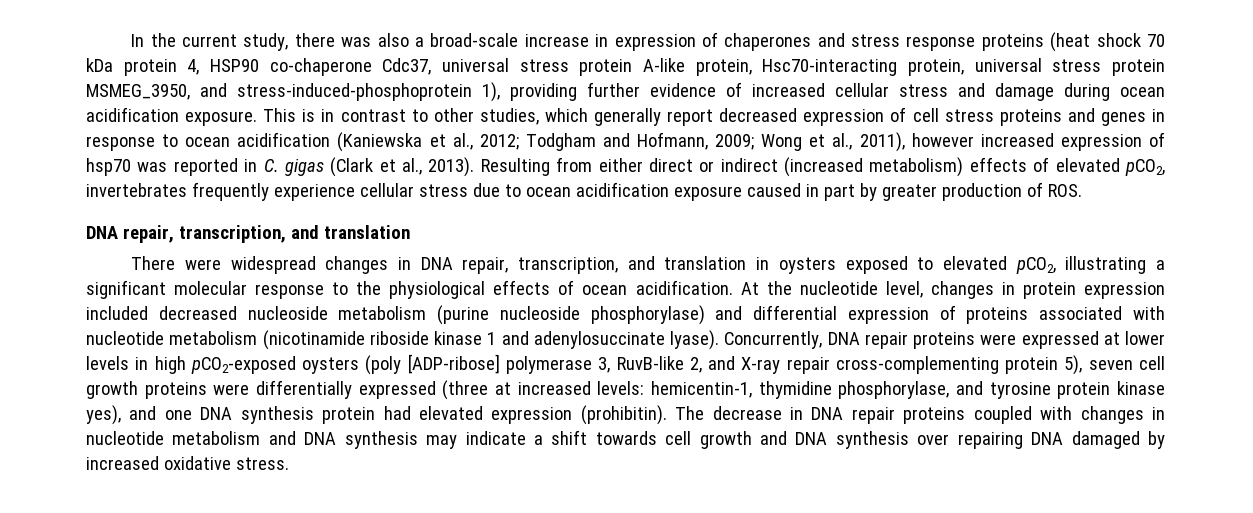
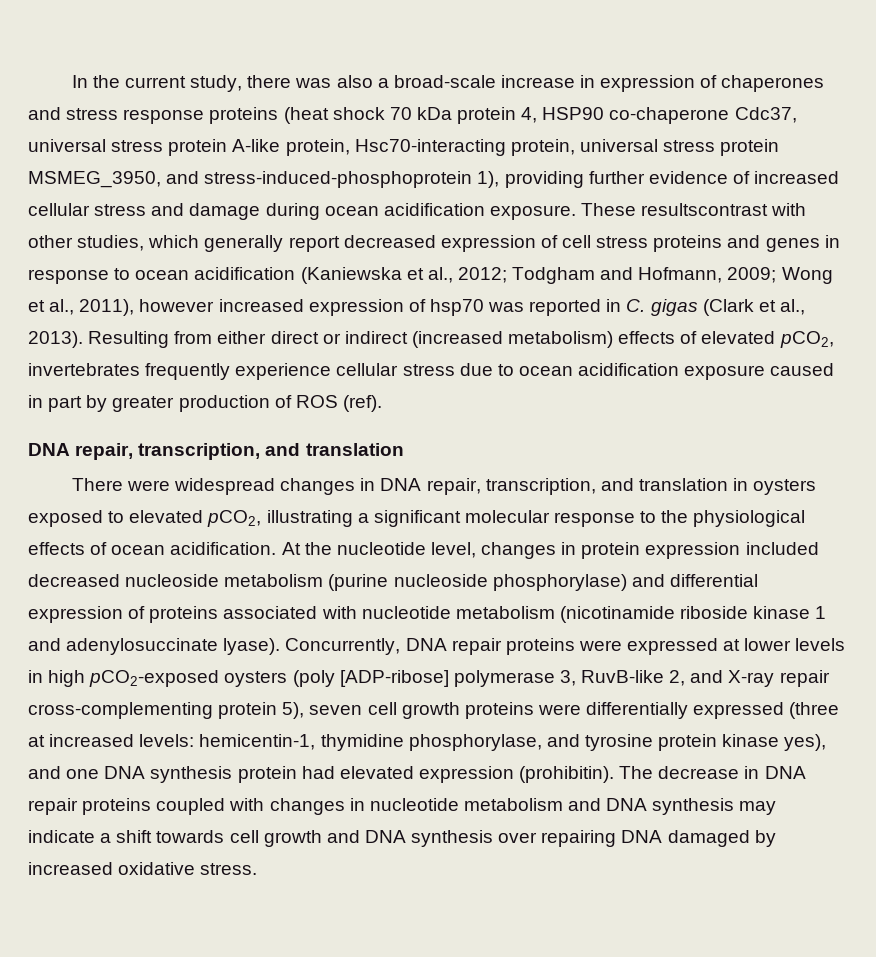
[263,108,428,122] This is in contrast to -> [581,203,807,216] These resultscontrast with
[1047,184,1082,197] ROS. -> [295,395,382,412] ROS (ref).

